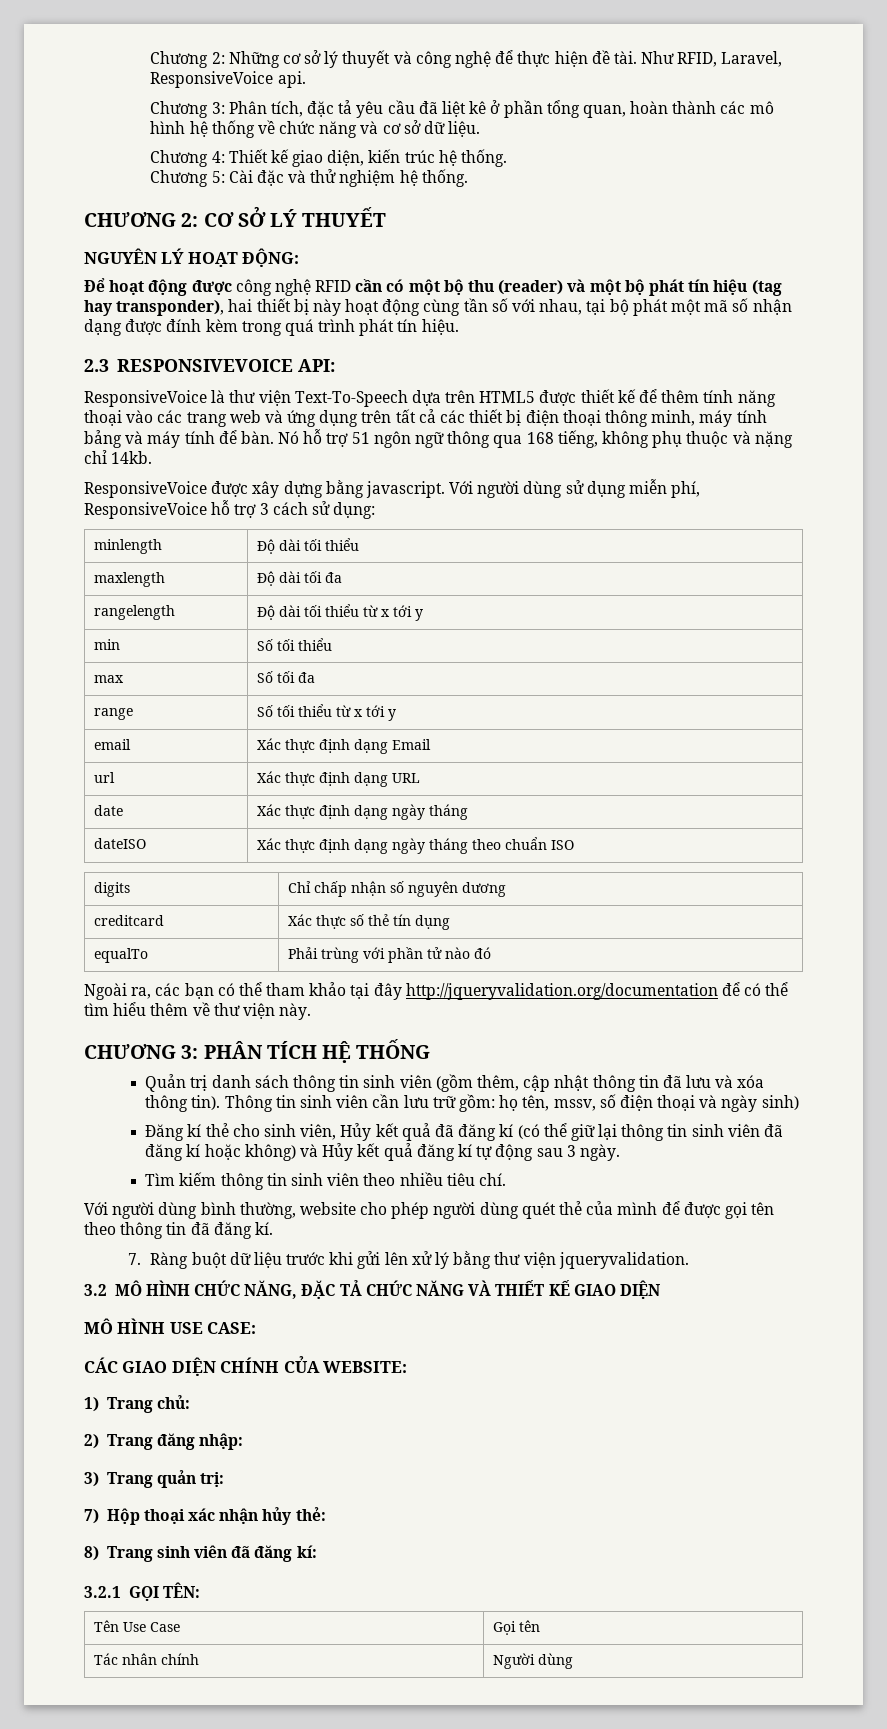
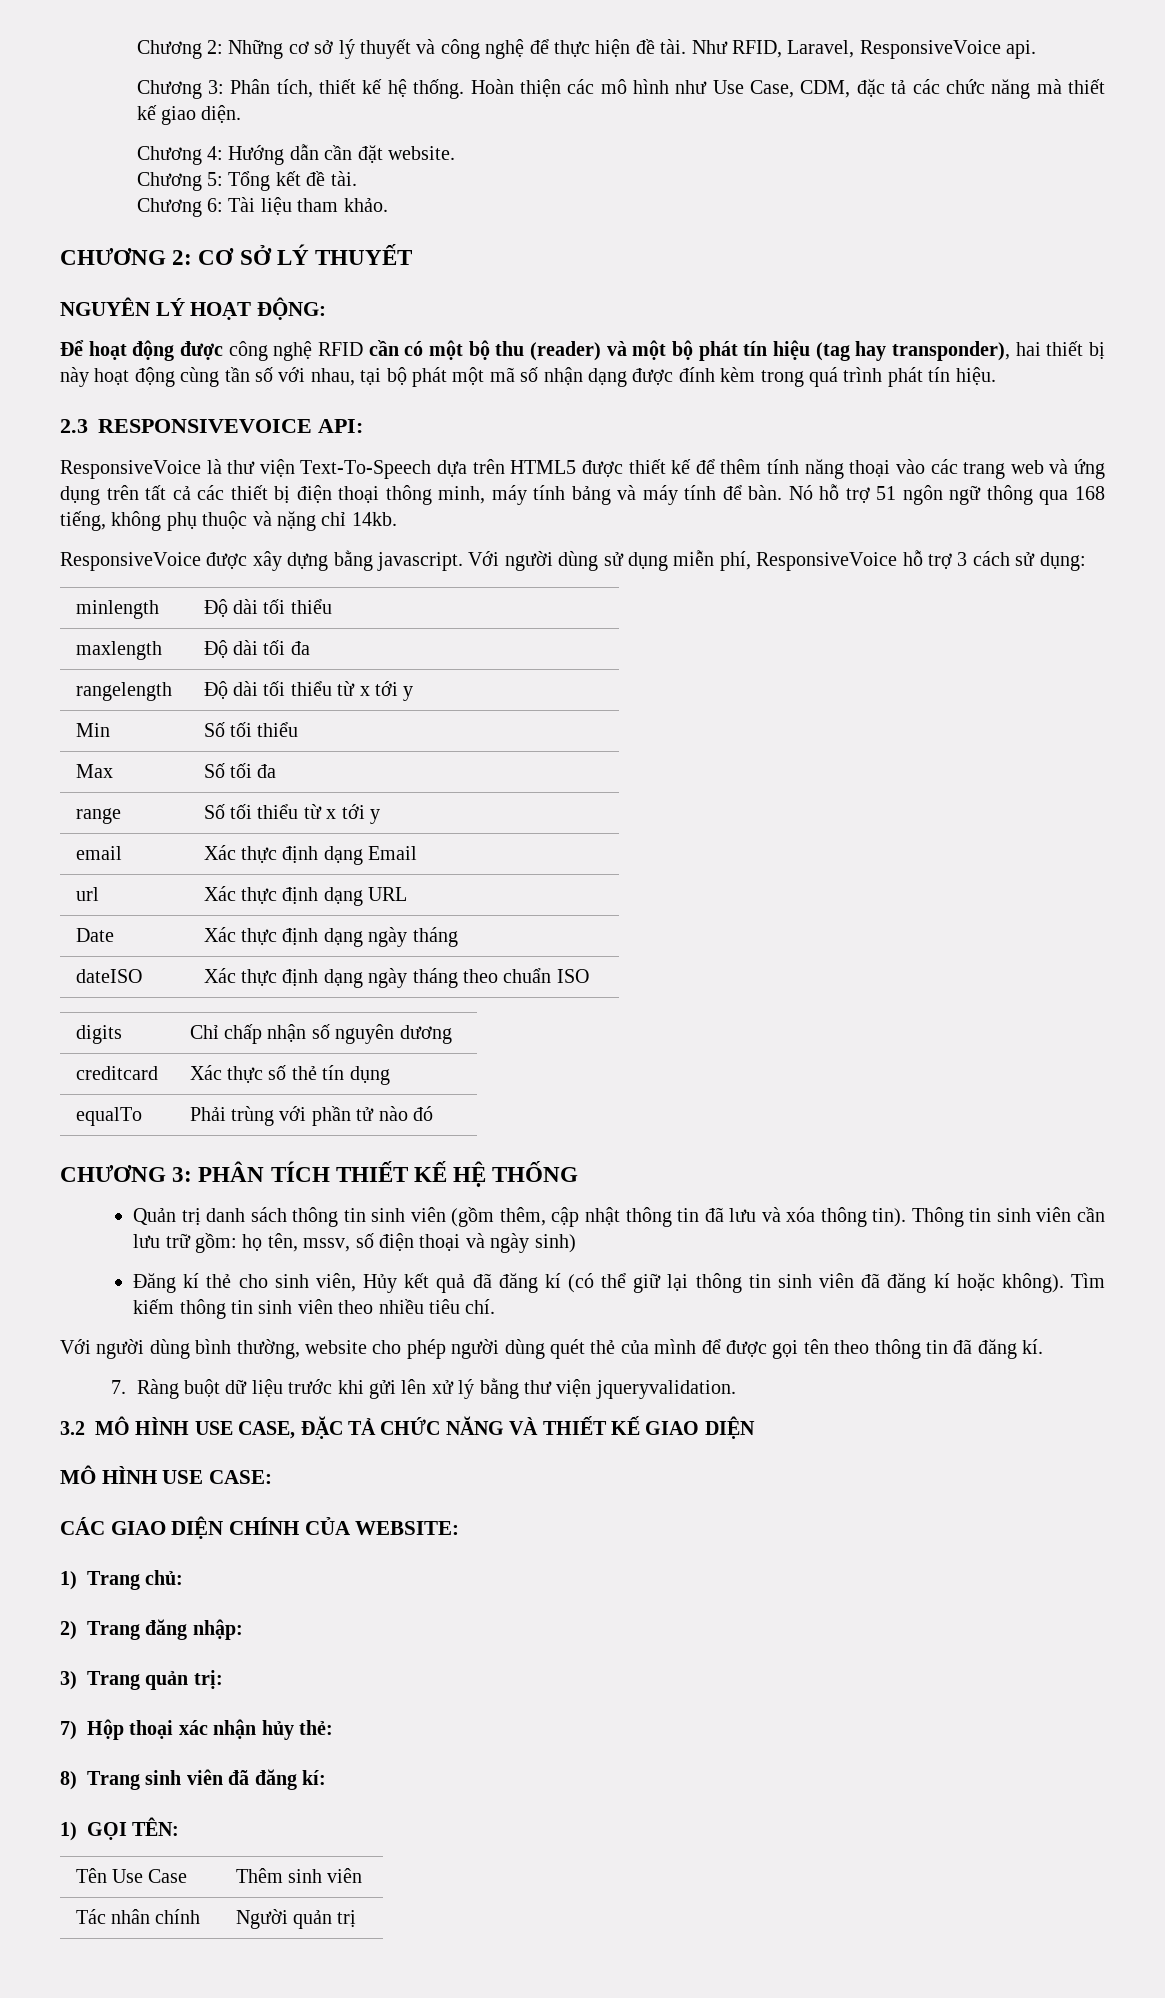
[307,100,774,118] [150,120,481,138] [150,149,507,167] [150,169,468,187] đặc tả yêu cầu đã liệt kê ở phần tổng quan, hoàn thành các mô hình hệ thống về chức năng và cơ sở dữ liệu. // Chương 4: Thiết kế giao diện, kiến trúc hệ thống. // Chương 5: Cài đặc và thử nghiệm hệ thống. -> [319,79,1105,99] [136,105,242,125] [136,144,456,165] [136,171,357,191] [136,197,388,217] thiết kế hệ thống. Hoàn thiện các mô hình như Use Case, CDM, đặc tả các chức năng mà thiết kế giao diện. // Chương 4: Hướng dẫn cần đặt website. // Chương 5: Tổng kết đề tài. // Chương 6: Tài liệu tham khảo.
[93,639,120,650] min -> [75,723,110,737] Min
[93,675,124,683] max -> [75,764,113,778] Max
[93,805,123,816] date -> [75,928,114,942] Date
[84,982,789,1000] [84,1002,312,1020] // Ngoài ra, các bạn có thể tham khảo tại đây http://jqueryvalidation.org/documentation để có thể tìm hiểu thêm về thư viện này. -> (434, 1113) none
(317, 1050) none -> [335,1161,448,1182] THIẾT KẾ
[244,1143,620,1161] không) và Hủy kết quả đăng kí tự động sau 3 ngày. // -> [1001,1273,1064,1293] không).
[194,1280,298,1299] CHỨC NĂNG, -> [194,1421,296,1439] USE CASE,
[84,1586,121,1598] 3.2.1 -> [60,1822,77,1841] 1)
[492,1620,540,1635] Gọi tên -> [235,1868,363,1883] Thêm sinh viên
[537,1653,573,1669] dùng -> [293,1910,357,1929] quản trị

